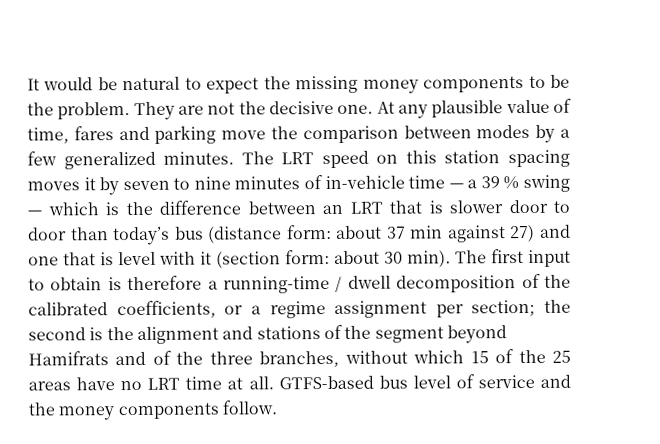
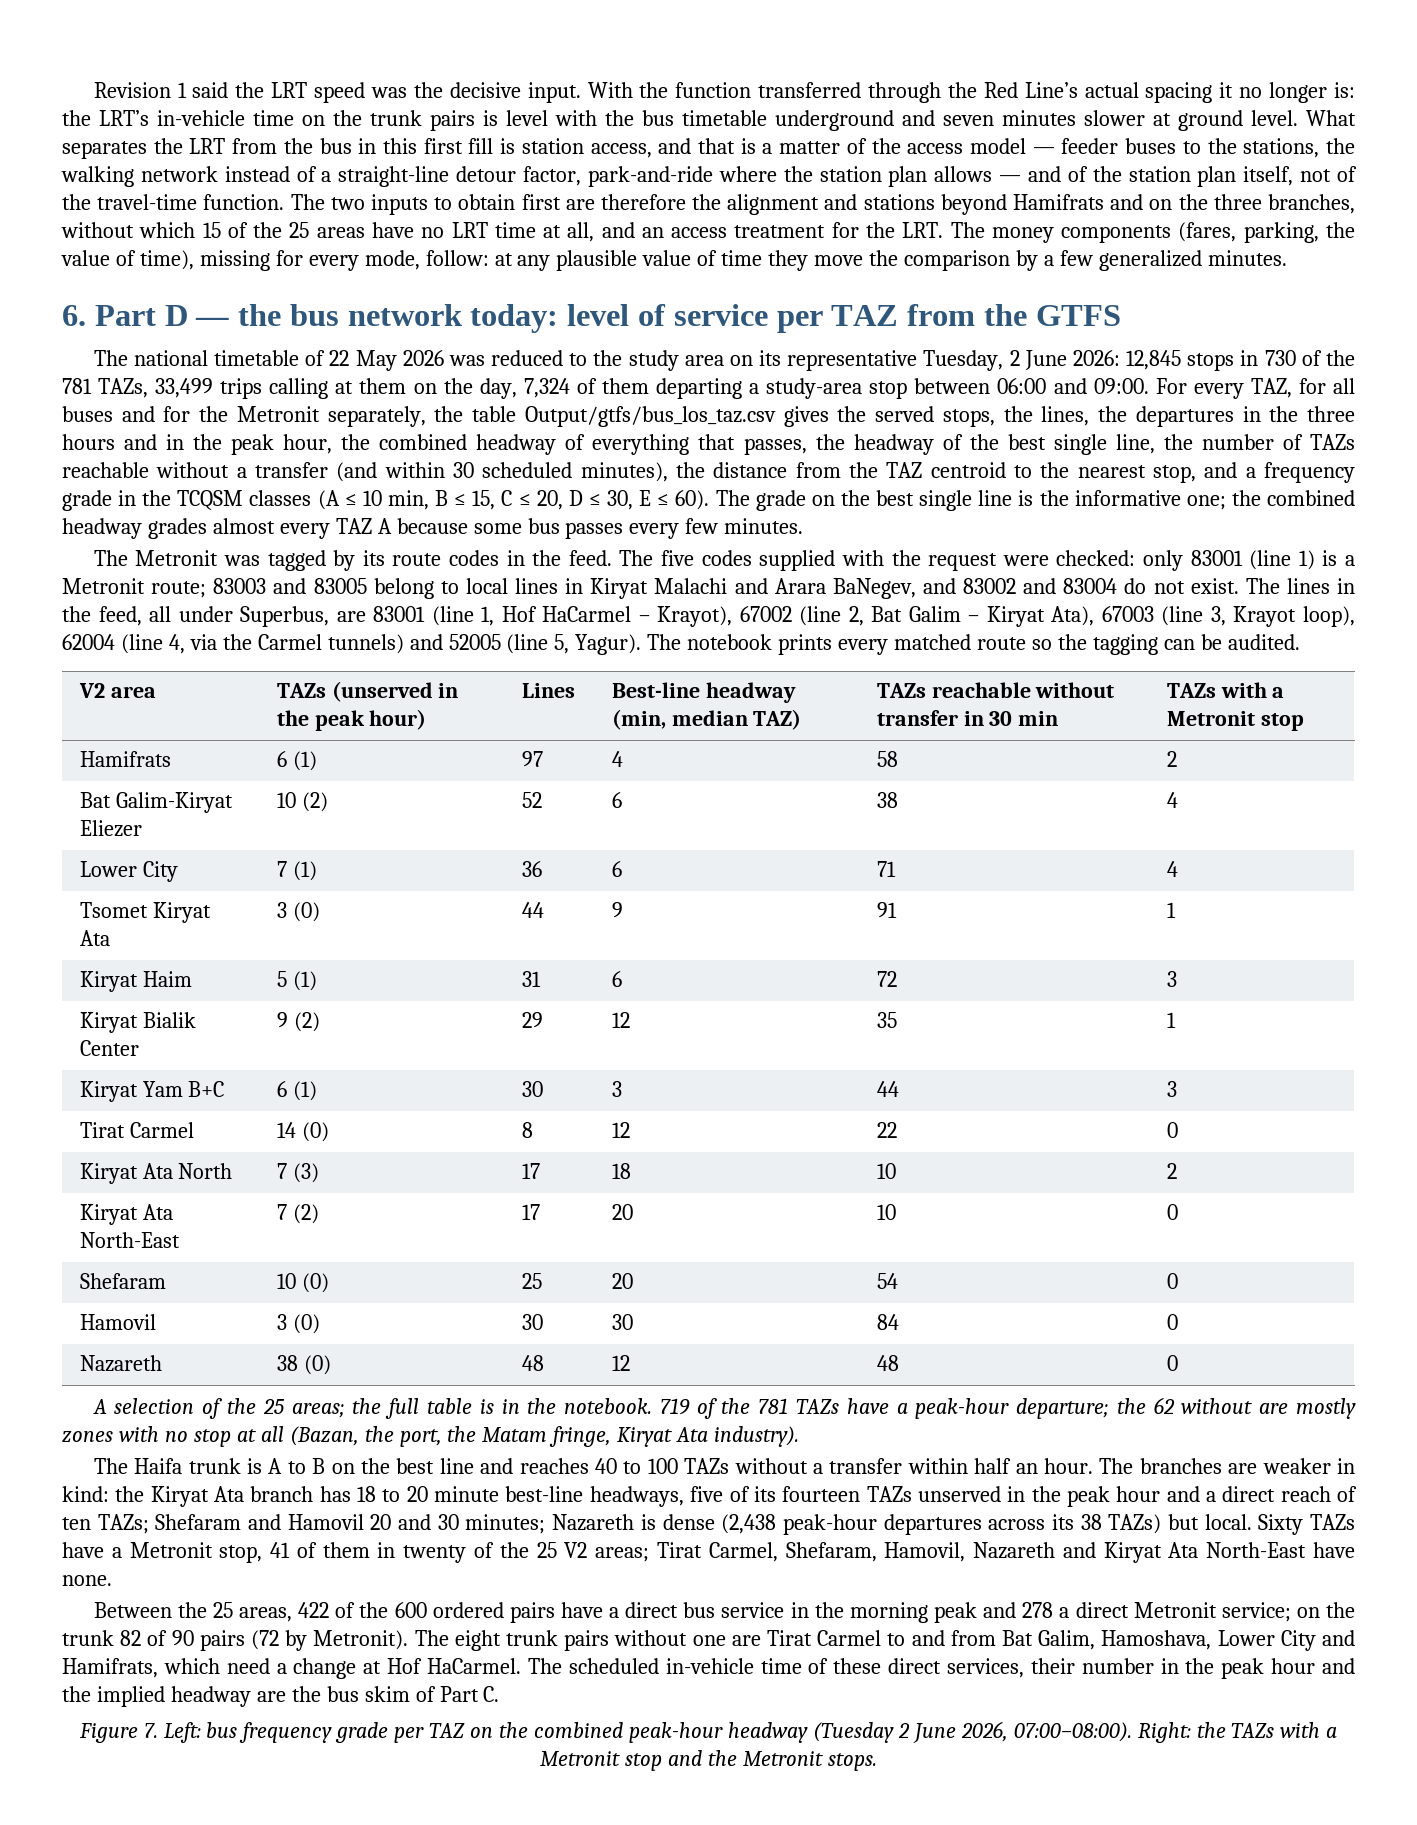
[27,74,570,94] [27,98,572,120] [27,124,570,144] [27,149,570,170] [27,174,570,196] [27,199,570,216] [28,224,572,246] [28,249,571,269] [28,273,572,294] [28,299,571,319] [28,327,104,341] It would be natural to expect the missing money components to be the problem. They are not the decisive one. At any plausible value of time, fares and parking move the comparison between modes by a few generalized minutes. The LRT speed on this station spacing moves it by seven to nine minutes of in-vehicle time — a 39 % swing — which is the difference between an LRT that is slower door to door than today’s bus (distance form: about 37 min against 27) and one that is level with it (section form: about 30 min). The first input to obtain is therefore a running-time / dwell decomposition of the calibrated coefficients, or a regime assignment per section; the second is -> [93,82,1355,103] [62,110,1356,131] [62,138,1355,159] [61,166,1357,187] [62,194,686,215] Revision 1 said the LRT speed was the decisive input. With the function transferred through the Red Line’s actual spacing it no longer is: the LRT’s in-vehicle time on the trunk pairs is level with the bus timetable underground and seven minutes slower at ground level. What separates the LRT from the bus in this first fill is station access, and that is a matter of the access model — feeder buses to the stations, the walking network instead of a straight-line detour factor, park-and-ride where the station plan allows — and of the station plan itself, not of the travel-time function. The two inputs to obtain first are therefore
[323,324,444,343] of the segment -> (935, 202) none
[152,350,172,365] of -> [1149,199,1173,210] on
[248,374,571,390] [28,400,277,421] all. GTFS-based bus level of service and the money components follow. -> [567,222,1355,243] [61,250,1287,271] [62,304,1121,333] [93,350,1355,371] [62,378,1355,399] [62,406,1355,427] [62,434,1355,455] [62,462,1355,483] [62,490,1355,511] [62,518,804,539] [93,550,1355,571] [62,578,1355,599] [62,606,1355,627] [62,634,1300,655] [78,683,156,698] [276,681,459,702] [276,709,427,731] [521,683,575,698] [611,682,796,703] [611,709,802,730] [876,682,1115,698] [876,710,1059,726] [1166,682,1285,698] [1166,711,1304,731] [79,751,171,767] [276,751,317,771] [521,751,543,767] [611,751,623,767] [876,751,898,767] [1166,751,1177,767] [79,792,233,813] [79,820,142,837] [276,792,328,812] [521,792,542,808] [611,792,622,808] [876,792,898,808] [1166,792,1178,808] [79,861,178,882] [276,861,317,881] [521,861,542,877] [611,861,622,877] [876,861,896,877] [1166,861,1178,877] [79,902,211,923] [79,930,110,946] [276,902,320,922] [521,902,544,918] [611,902,623,918] [876,902,897,918] [1166,902,1176,918] [79,971,192,992] [276,971,317,991] [521,971,541,987] [611,971,622,987] [876,971,897,987] [1166,971,1177,987] [79,1012,196,1033] [79,1040,139,1056] [276,1012,320,1032] [521,1012,543,1028] [611,1012,630,1028] [876,1012,897,1028] [1166,1012,1176,1028] [79,1081,225,1102] [276,1081,317,1101] [521,1081,543,1097] [611,1081,622,1097] [876,1081,899,1097] [1166,1081,1177,1097] [79,1122,194,1138] [276,1122,329,1142] [521,1122,533,1138] [611,1122,630,1138] [876,1122,897,1138] [1166,1122,1178,1138] [79,1163,233,1184] [276,1163,319,1183] [521,1163,540,1179] [611,1163,631,1179] [876,1163,896,1179] [1166,1163,1177,1179] [79,1204,173,1225] [79,1232,180,1248] [276,1204,319,1224] [521,1204,540,1220] [611,1204,633,1220] [876,1204,896,1220] [1166,1204,1178,1220] [79,1273,166,1289] [276,1273,329,1293] [521,1273,542,1289] [611,1273,633,1289] [876,1273,898,1289] [1166,1273,1178,1289] [79,1314,156,1330] [276,1314,320,1334] [521,1314,543,1330] [611,1314,633,1330] [876,1314,899,1330] [1166,1314,1178,1330] [79,1355,162,1372] [276,1355,331,1375] [521,1355,544,1371] [611,1355,630,1371] [876,1355,899,1371] [1166,1355,1178,1371] [92,1397,1357,1419] [62,1426,800,1447] [93,1458,1355,1474] [62,1486,1357,1507] [62,1514,1355,1535] [62,1542,1355,1563] [62,1575,112,1586] [93,1602,1356,1623] [62,1630,1356,1651] [62,1658,1355,1679] [62,1686,500,1707] [78,1721,1338,1743] [540,1750,877,1771] all, and an access treatment for the LRT. The money components (fares, parking, the value of time), missing for every mode, follow: at any plausible value of time they move the comparison by a few generalized minutes. // 6. Part D — the bus network today: level of service per TAZ from the GTFS // The national timetable of 22 May 2026 was reduced to the study area on its representative Tuesday, 2 June 2026: 12,845 stops in 730 of the 781 TAZs, 33,499 trips calling at them on the day, 7,324 of them departing a study-area stop between 06:00 and 09:00. For every TAZ, for all buses and for the Metronit separately, the table Output/gtfs/bus_los_taz.csv gives the served stops, the lines, the departures in the three hours and in the peak hour, the combined headway of everything that passes, the headway of the best single line, the number of TAZs reachable without a transfer (and within 30 scheduled minutes), the distance from the TAZ centroid to the nearest stop, and a frequency grade in the TCQSM classes (A ≤ 10 min, B ≤ 15, C ≤ 20, D ≤ 30, E ≤ 60). The grade on the best single line is the informative one; the combined headway grades almost every TAZ A because some bus passes every few minutes. // The Metronit was tagged by its route codes in the feed. The five codes supplied with the request were checked: only 83001 (line 1) is a Metronit route; 83003 and 83005 belong to local lines in Kiryat Malachi and Arara BaNegev, and 83002 and 83004 do not exist. The lines in the feed, all under Superbus, are 83001 (line 1, Hof HaCarmel – Krayot), 67002 (line 2, Bat Galim – Kiryat Ata), 67003 (line 3, Krayot loop), 62004 (line 4, via the Carmel tunnels) and 52005 (line 5, Yagur). The notebook prints every matched route so the tagging can be audited. // V2 area | TAZs (unserved in the peak hour) | Lines | Best-line headway (min, median TAZ) | TAZs reachable without transfer in 30 min | TAZs with a Metronit stop // Hamifrats | 6 (1) | 97 | 4 | 58 | 2 // Bat Galim-Kiryat Eliezer | 10 (2) | 52 | 6 | 38 | 4 // Lower City | 7 (1) | 36 | 6 | 71 | 4 // Tsomet Kiryat Ata | 3 (0) | 44 | 9 | 91 | 1 // Kiryat Haim | 5 (1) | 31 | 6 | 72 | 3 // Kiryat Bialik Center | 9 (2) | 29 | 12 | 35 | 1 // Kiryat Yam B+C | 6 (1) | 30 | 3 | 44 | 3 // Tirat Carmel | 14 (0) | 8 | 12 | 22 | 0 // Kiryat Ata North | 7 (3) | 17 | 18 | 10 | 2 // Kiryat Ata North-East | 7 (2) | 17 | 20 | 10 | 0 // Shefaram | 10 (0) | 25 | 20 | 54 | 0 // Hamovil | 3 (0) | 30 | 30 | 84 | 0 // Nazareth | 38 (0) | 48 | 12 | 48 | 0 // A selection of the 25 areas; the full table is in the notebook. 719 of the 781 TAZs have a peak-hour departure; the 62 without are mostly zones with no stop at all (Bazan, the port, the Matam fringe, Kiryat Ata industry). // The Haifa trunk is A to B on the best line and reaches 40 to 100 TAZs without a transfer within half an hour. The branches are weaker in kind: the Kiryat Ata branch has 18 to 20 minute best-line headways, five of its fourteen TAZs unserved in the peak hour and a direct reach of ten TAZs; Shefaram and Hamovil 20 and 30 minutes; Nazareth is dense (2,438 peak-hour departures across its 38 TAZs) but local. Sixty TAZs have a Metronit stop, 41 of them in twenty of the 25 V2 areas; Tirat Carmel, Shefaram, Hamovil, Nazareth and Kiryat Ata North-East have none. // Between the 25 areas, 422 of the 600 ordered pairs have a direct bus service in the morning peak and 278 a direct Metronit service; on the trunk 82 of 90 pairs (72 by Metronit). The eight trunk pairs without one are Tirat Carmel to and from Bat Galim, Hamoshava, Lower City and Hamifrats, which need a change at Hof HaCarmel. The scheduled in-vehicle time of these direct services, their number in the peak hour and the implied headway are the bus skim of Part C. // Figure 7. Left: bus frequency grade per TAZ on the combined peak-hour headway (Tuesday 2 June 2026, 07:00–08:00). Right: the TAZs with a Metronit stop and the Metronit stops.

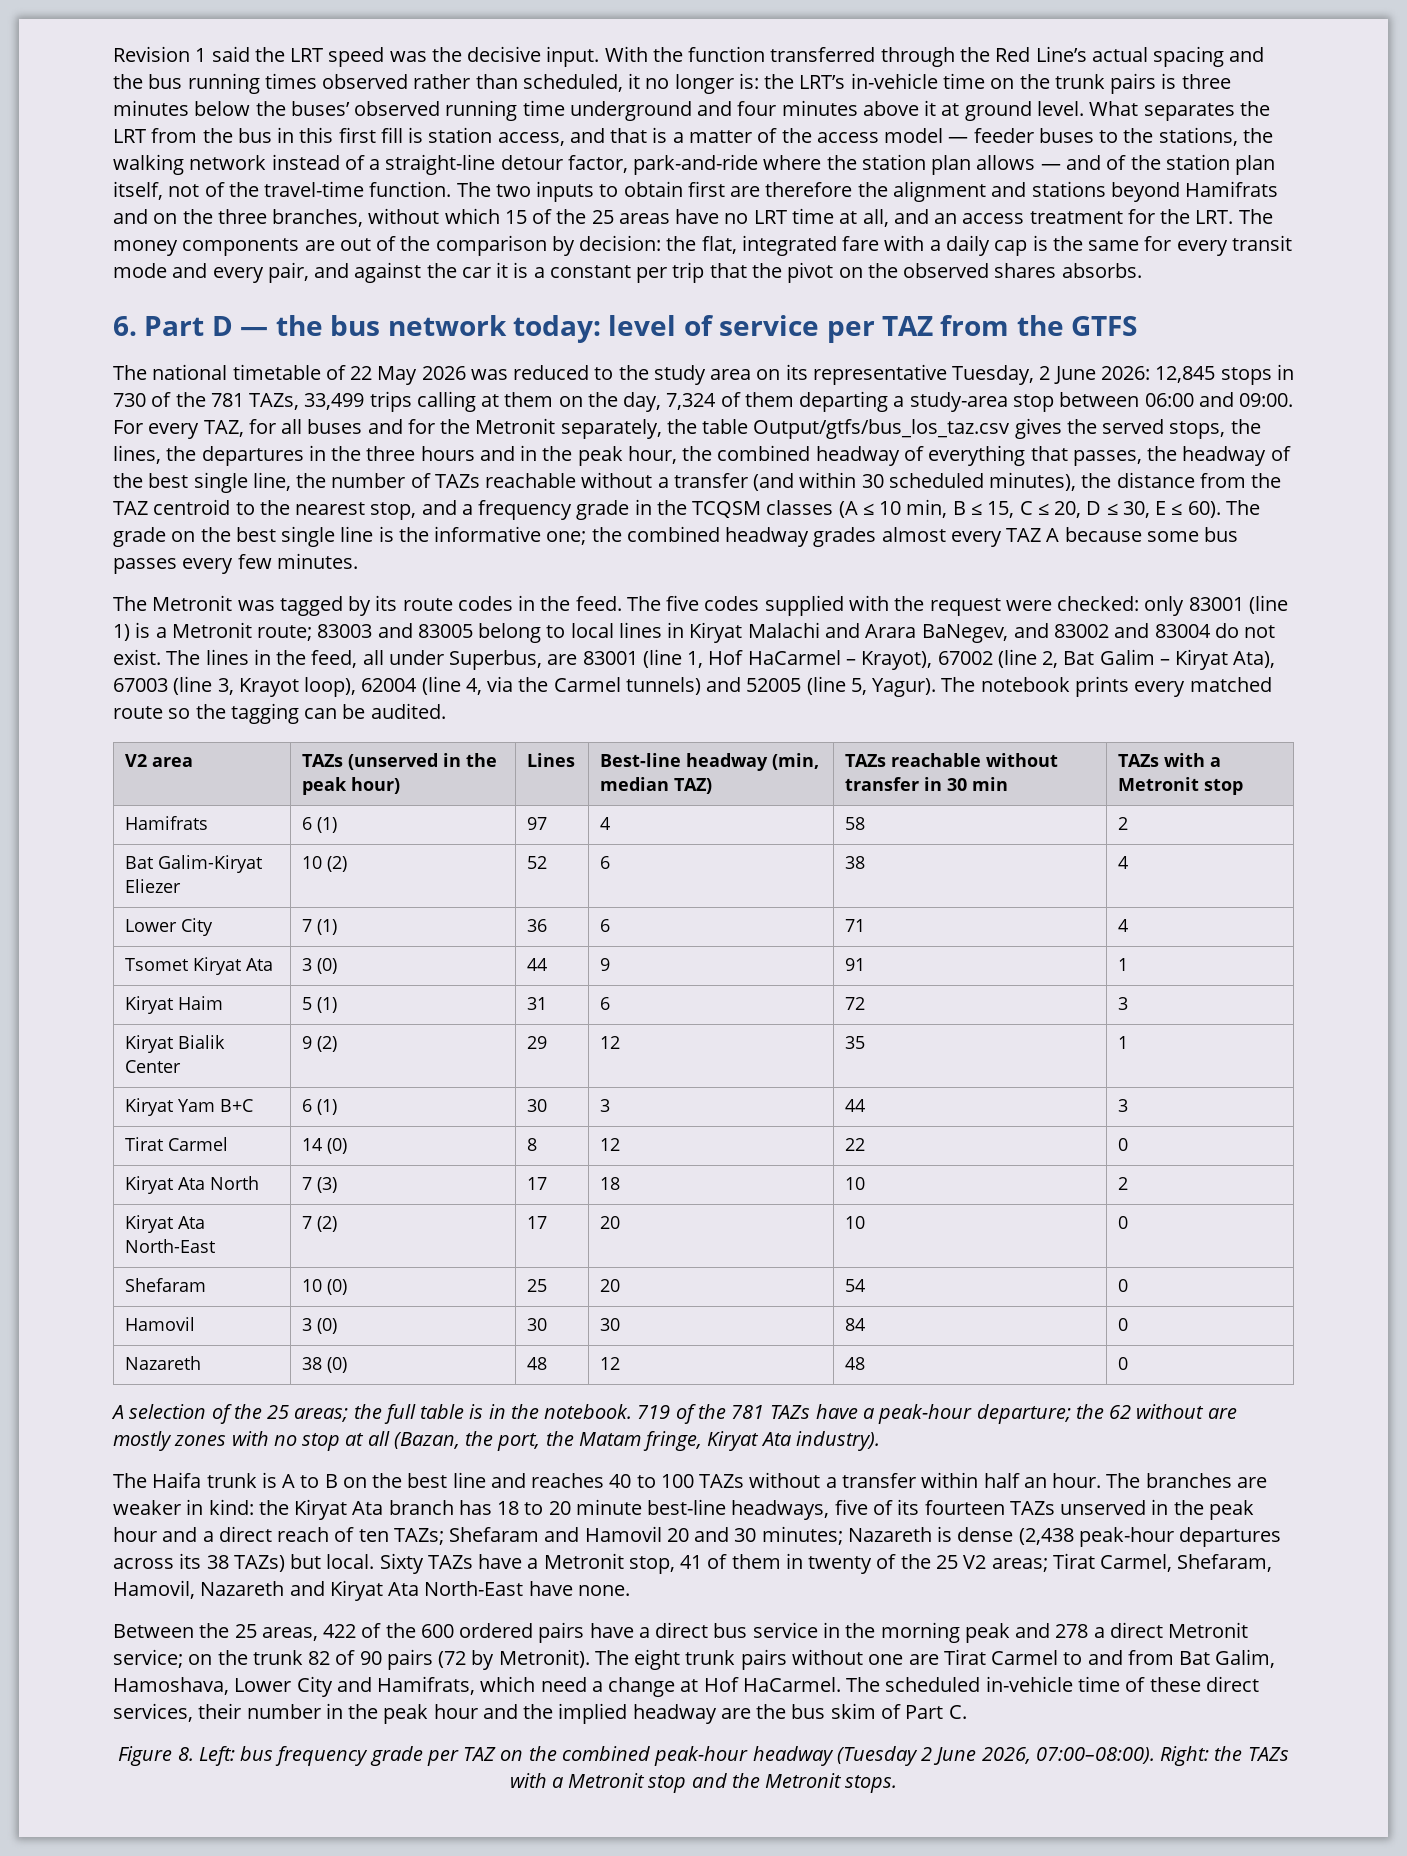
(1213, 92) none -> [1229,47,1265,62] [113,73,623,94] and the bus running times observed rather than scheduled,
[506,110,1145,131] level with the bus timetable underground and seven minutes slower -> [1181,74,1231,89] [113,100,937,121] three minutes below the buses’ observed running time underground and four minutes above it
[1178,222,1355,243] [61,250,1287,271] (fares, parking, the value of time), missing for every mode, follow: at any plausible value of time they move the comparison by a few generalized minutes. -> [304,235,1292,256] [113,262,1142,283] are out of the comparison by decision: the flat, integrated fare with a daily cap is the same for every transit mode and every pair, and against the car it is a constant per trip that the pivot on the observed shares absorbs.
[143,1723,158,1738] 7. -> [177,1747,194,1761] 8.

